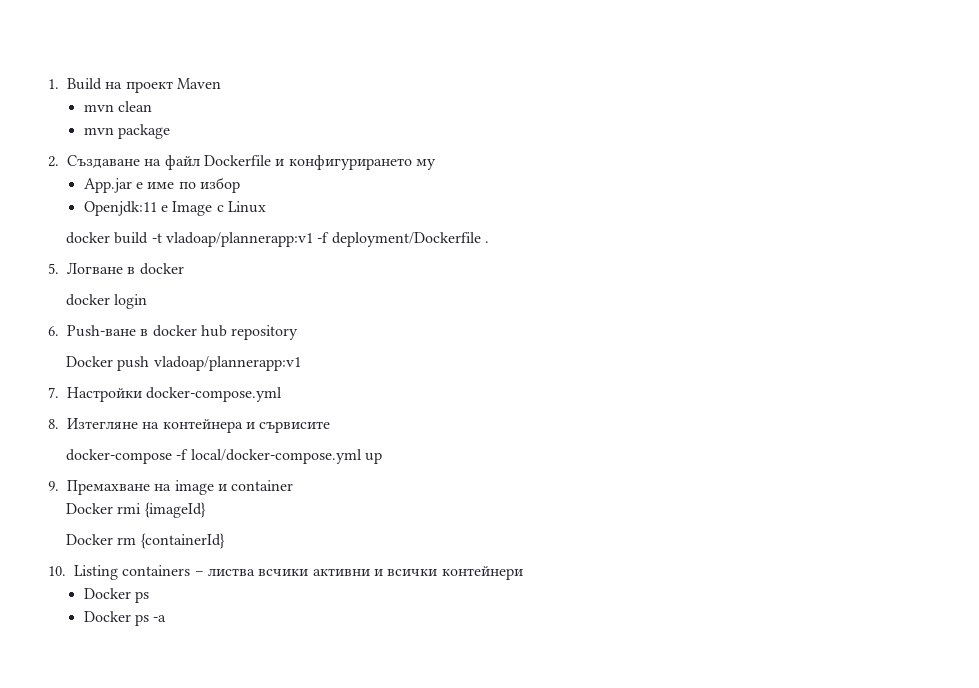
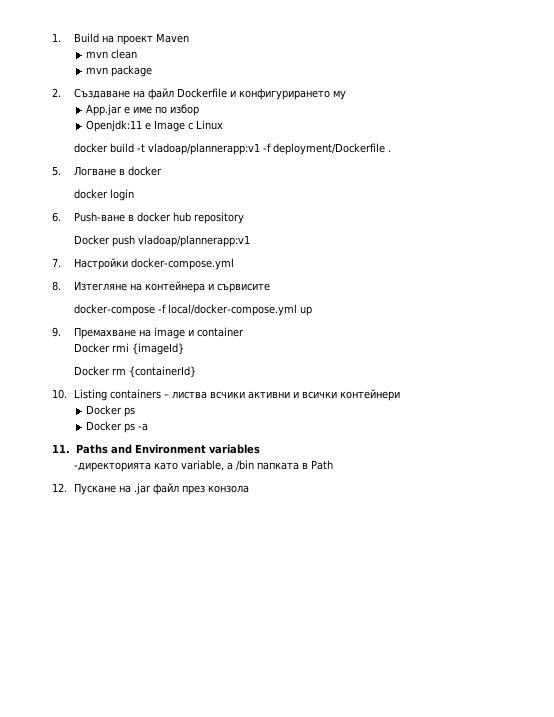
(167, 618) none -> [52,444,260,454] [73,460,333,472] [52,483,249,495] // 11. Paths and Environment variables // -директорията като variable, а /bin папката в Path // 12. Пускане на .jar файл през конзола

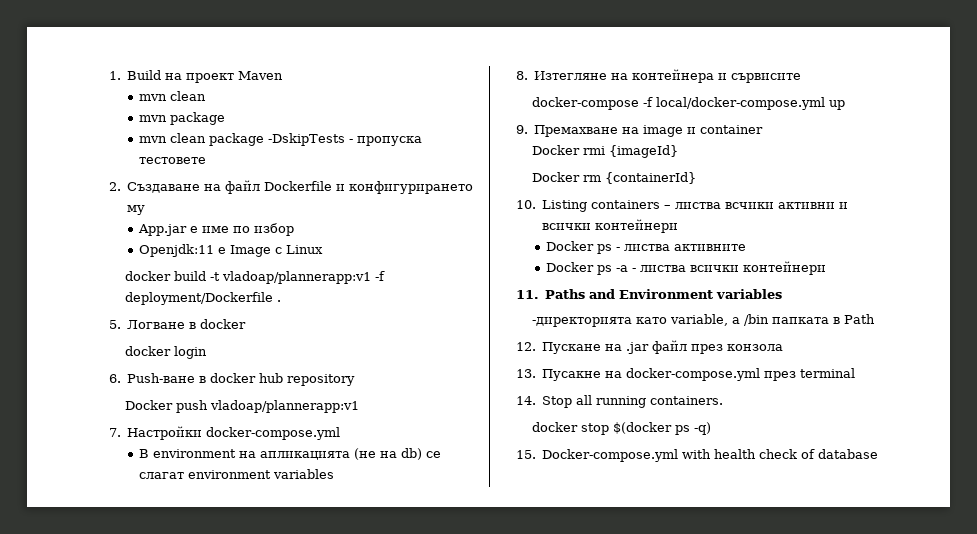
(152, 71) none -> [139,133,423,146] [139,157,207,164] // mvn clean package -DskipTests - пропуска тестовете
(234, 264) none -> [139,448,442,460] [139,469,335,479] // В environment на апликацията (не на db) се слагат environment variables
(135, 412) none -> [616,244,747,251] - листва активните
(148, 427) none -> [632,261,827,275] - листва всички контейнери
(249, 489) none -> [515,368,855,381] [515,395,723,408] [532,422,712,435] [515,449,878,462] // 13. Пусакне на docker-compose.yml през terminal // 14. Stop all running containers. // docker stop $(docker ps -q) // 15. Docker-compose.yml with health check of database

